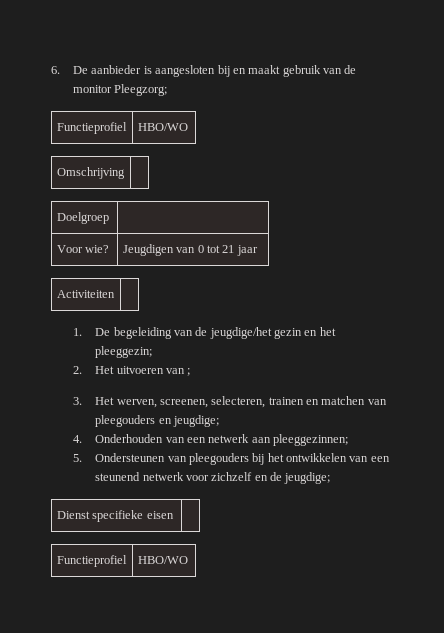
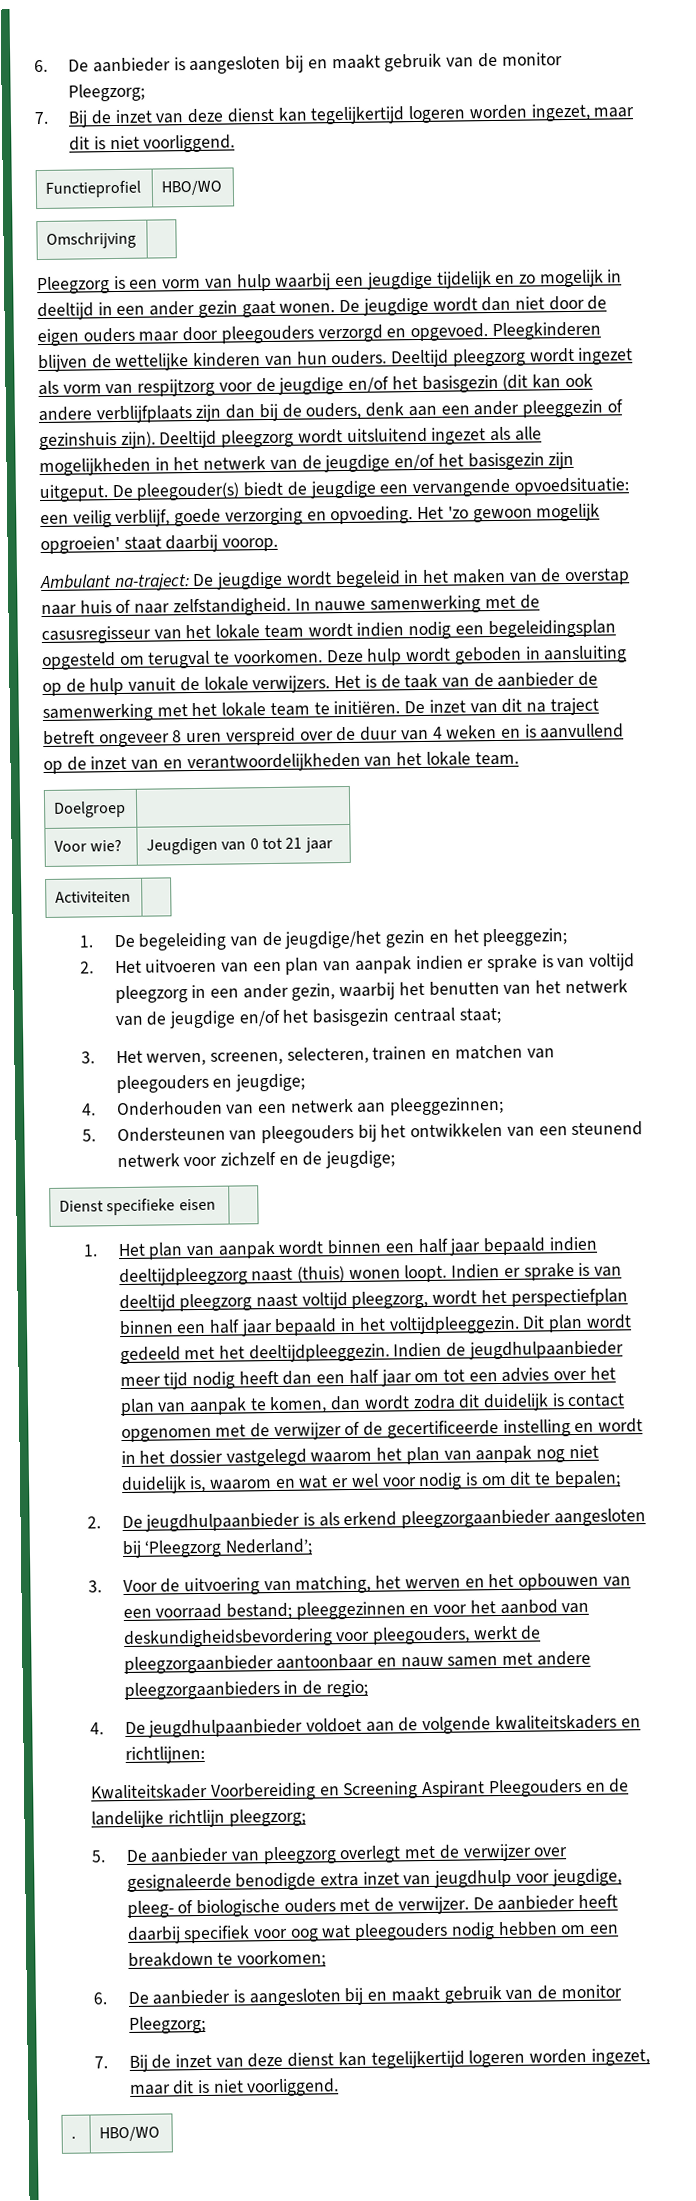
[56,122,127,134] [137,123,188,131] [56,167,125,179] // Functieprofiel | HBO/WO // Omschrijving | -> [34,103,635,128] [69,134,236,153] [45,180,142,198] [161,180,223,196] [46,231,137,249] [37,269,623,295] [37,295,608,321] [37,321,601,347] [38,347,634,373] [38,373,593,397] [38,399,623,424] [39,426,542,451] [39,451,575,477] [39,477,629,503] [40,503,601,528] [40,534,279,555] [40,568,630,592] [41,594,540,617] [41,619,616,645] [42,645,628,671] [42,671,599,697] [42,697,599,723] [43,723,625,748] [43,751,519,775] // 7. Bij de inzet van deze dienst kan tegelijkertijd logeren worden ingezet, maar dit is niet voorliggend. // Functieprofiel | HBO/WO // Omschrijving | // Pleegzorg is een vorm van hulp waarbij een jeugdige tijdelijk en zo mogelijk in deeltijd in een ander gezin gaat wonen. De jeugdige wordt dan niet door de eigen ouders maar door pleegouders verzorgd en opgevoed. Pleegkinderen blijven de wettelijke kinderen van hun ouders. Deeltijd pleegzorg wordt ingezet als vorm van respijtzorg voor de jeugdige en/of het basisgezin (dit kan ook andere verblijfplaats zijn dan bij de ouders, denk aan een ander pleeggezin of gezinshuis zijn). Deeltijd pleegzorg wordt uitsluitend ingezet als alle mogelijkheden in het netwerk van de jeugdige en/of het basisgezin zijn uitgeput. De pleegouder(s) biedt de jeugdige een vervangende opvoedsituatie: een veilig verblijf, goede verzorging en opvoeding. Het 'zo gewoon mogelijk opgroeien' staat daarbij voorop. // Ambulant na-traject: De jeugdige wordt begeleid in het maken van de overstap naar huis of naar zelfstandigheid. In nauwe samenwerking met de casusregisseur van het lokale team wordt indien nodig een begeleidingsplan opgesteld om terugval te voorkomen. Deze hulp wordt geboden in aansluiting op de hulp vanuit de lokale verwijzers. Het is de taak van de aanbieder de samenwerking met het lokale team te initiëren. De inzet van dit na traject betreft ongeveer 8 uren verspreid over de duur van 4 weken en is aanvullend op de inzet van en verantwoordelijkheden van het lokale team.
[187,368,191,376] ; -> [252,953,636,975] [114,979,628,1004] [114,1007,501,1029] een plan van aanpak indien er sprake is van voltijd pleegzorg in een ander gezin, waarbij het benutten van het netwerk van de jeugdige en/of het basisgezin centraal staat;
[56,555,127,567] // Functieprofiel -> [83,1236,598,1260] [118,1262,623,1287] [118,1288,628,1313] [118,1314,632,1337] [119,1340,624,1365] [119,1366,616,1390] [119,1393,626,1417] [120,1418,644,1443] [120,1444,599,1467] [120,1470,621,1495] [87,1508,646,1532] [121,1538,313,1559] [88,1572,631,1596] [122,1599,590,1620] [123,1625,542,1649] [123,1650,591,1675] [123,1679,368,1701] [90,1714,641,1738] [124,1745,205,1765] [91,1778,630,1801] [91,1808,306,1829] [91,1843,569,1865] [126,1868,622,1893] [126,1894,619,1919] [126,1921,620,1945] [127,1950,326,1968] [93,1984,622,2007] [128,2015,206,2034] [94,2048,650,2072] [129,2078,340,2097] [71,2135,77,2139] // 1. Het plan van aanpak wordt binnen een half jaar bepaald indien deeltijdpleegzorg naast (thuis) wonen loopt. Indien er sprake is van deeltijd pleegzorg naast voltijd pleegzorg, wordt het perspectiefplan binnen een half jaar bepaald in het voltijdpleeggezin. Dit plan wordt gedeeld met het deeltijdpleeggezin. Indien de jeugdhulpaanbieder meer tijd nodig heeft dan een half jaar om tot een advies over het plan van aanpak te komen, dan wordt zodra dit duidelijk is contact opgenomen met de verwijzer of de gecertificeerde instelling en wordt in het dossier vastgelegd waarom het plan van aanpak nog niet duidelijk is, waarom en wat er wel voor nodig is om dit te bepalen; // 2. De jeugdhulpaanbieder is als erkend pleegzorgaanbieder aangesloten bij ‘Pleegzorg Nederland’; // 3. Voor de uitvoering van matching, het werven en het opbouwen van een voorraad bestand; pleeggezinnen en voor het aanbod van deskundigheidsbevordering voor pleegouders, werkt de pleegzorgaanbieder aantoonbaar en nauw samen met andere pleegzorgaanbieders in de regio; // 4. De jeugdhulpaanbieder voldoet aan de volgende kwaliteitskaders en richtlijnen: // Kwaliteitskader Voorbereiding en Screening Aspirant Pleegouders en de landelijke richtlijn pleegzorg; // 5. De aanbieder van pleegzorg overlegt met de verwijzer over gesignaleerde benodigde extra inzet van jeugdhulp voor jeugdige, pleeg- of biologische ouders met de verwijzer. De aanbieder heeft daarbij specifiek voor oog wat pleegouders nodig hebben om een breakdown te voorkomen; // 6. De aanbieder is aangesloten bij en maakt gebruik van de monitor Pleegzorg; // 7. Bij de inzet van deze dienst kan tegelijkertijd logeren worden ingezet, maar dit is niet voorliggend. // .

